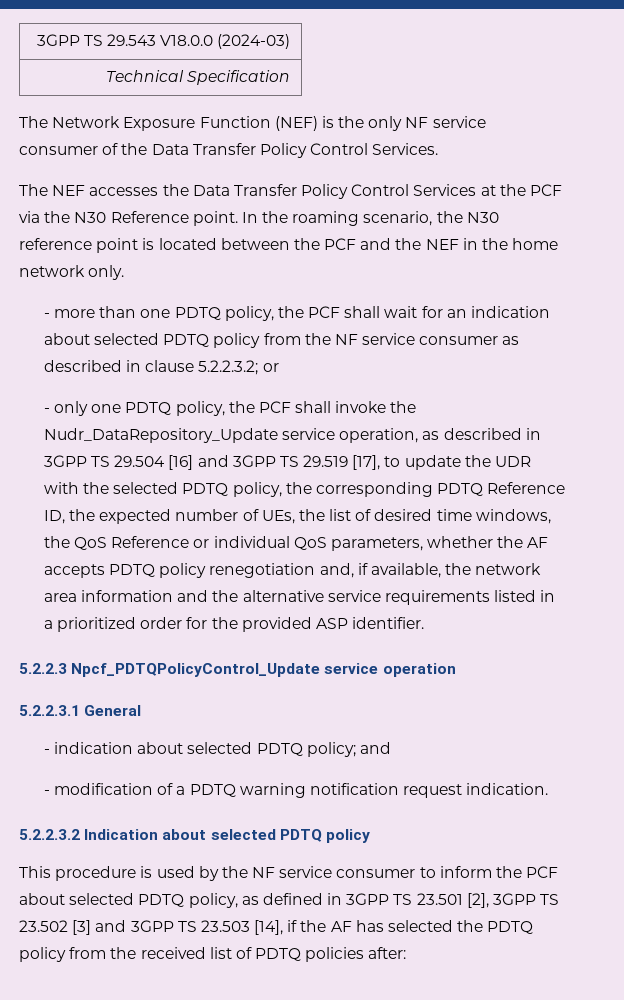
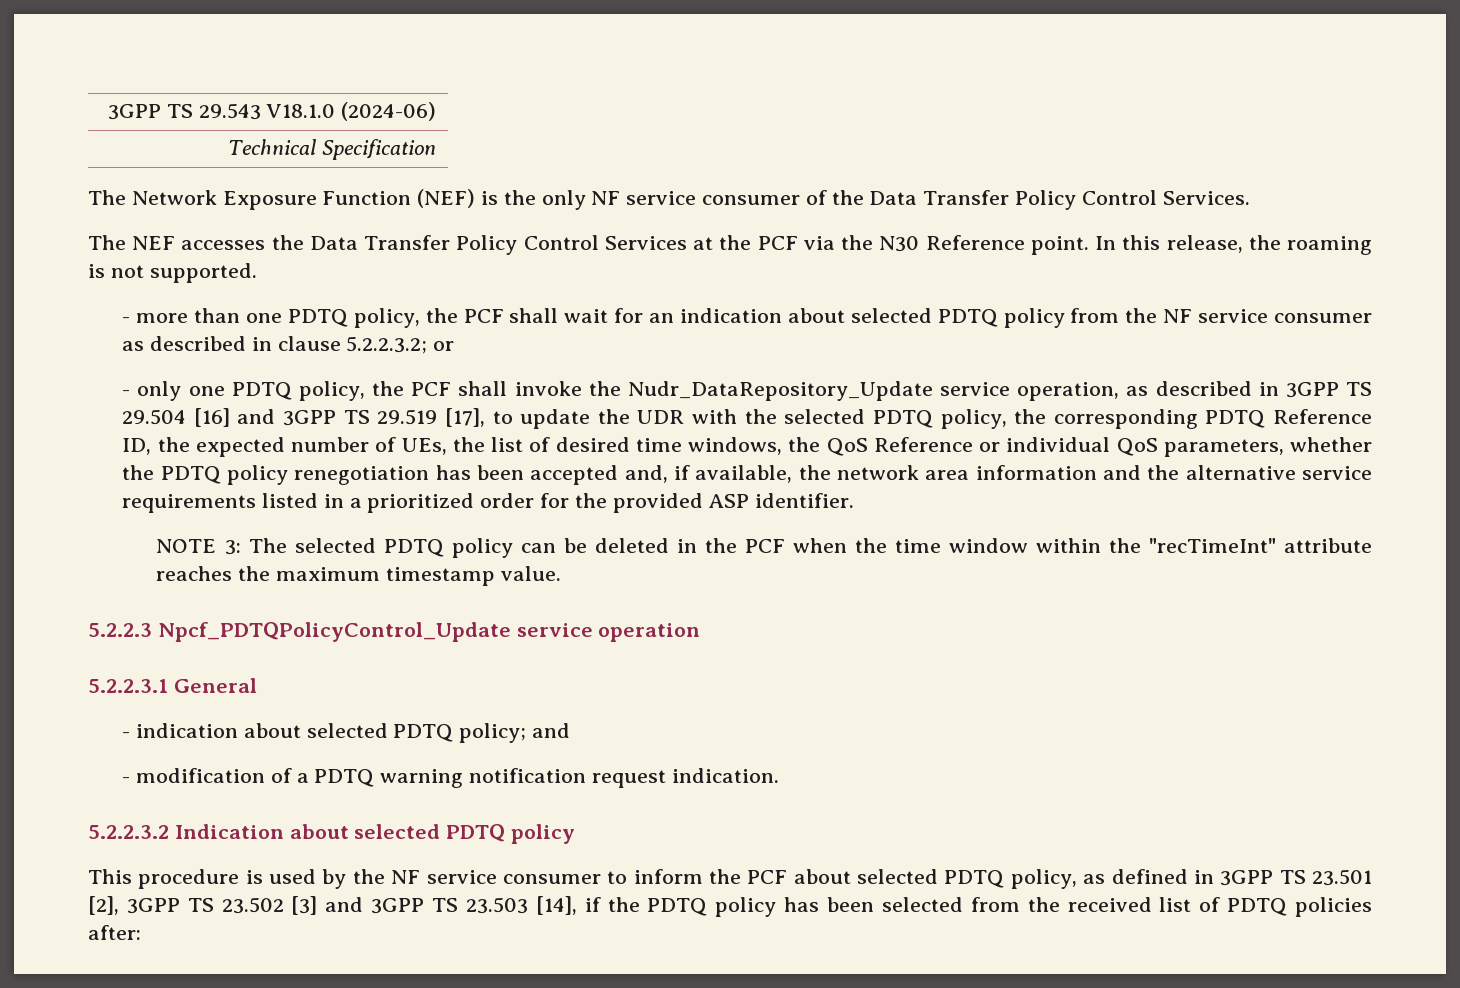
[160,34,291,49] V18.0.0 (2024-03) -> [266,102,437,121] V18.1.0 (2024-06)
[262,211,499,226] [19,238,559,253] [19,265,125,280] the roaming scenario, the N30 reference point is located between the PCF and the NEF in the home network only. -> [1122,235,1372,255] [88,263,257,283] this release, the roaming is not supported.
[527,537,549,548] [43,564,105,578] AF accepts -> (155, 472) none
(316, 570) none -> [435,465,619,485] has been accepted
(425, 623) none -> [156,538,1372,558] [156,566,561,586] // NOTE 3: The selected PDTQ policy can be deleted in the PCF when the time window within the "recTimeInt" attribute reaches the maximum timestamp value.
[330,920,534,934] [19,947,66,962] AF has selected the PDTQ policy -> [647,897,963,917] PDTQ policy has been selected

